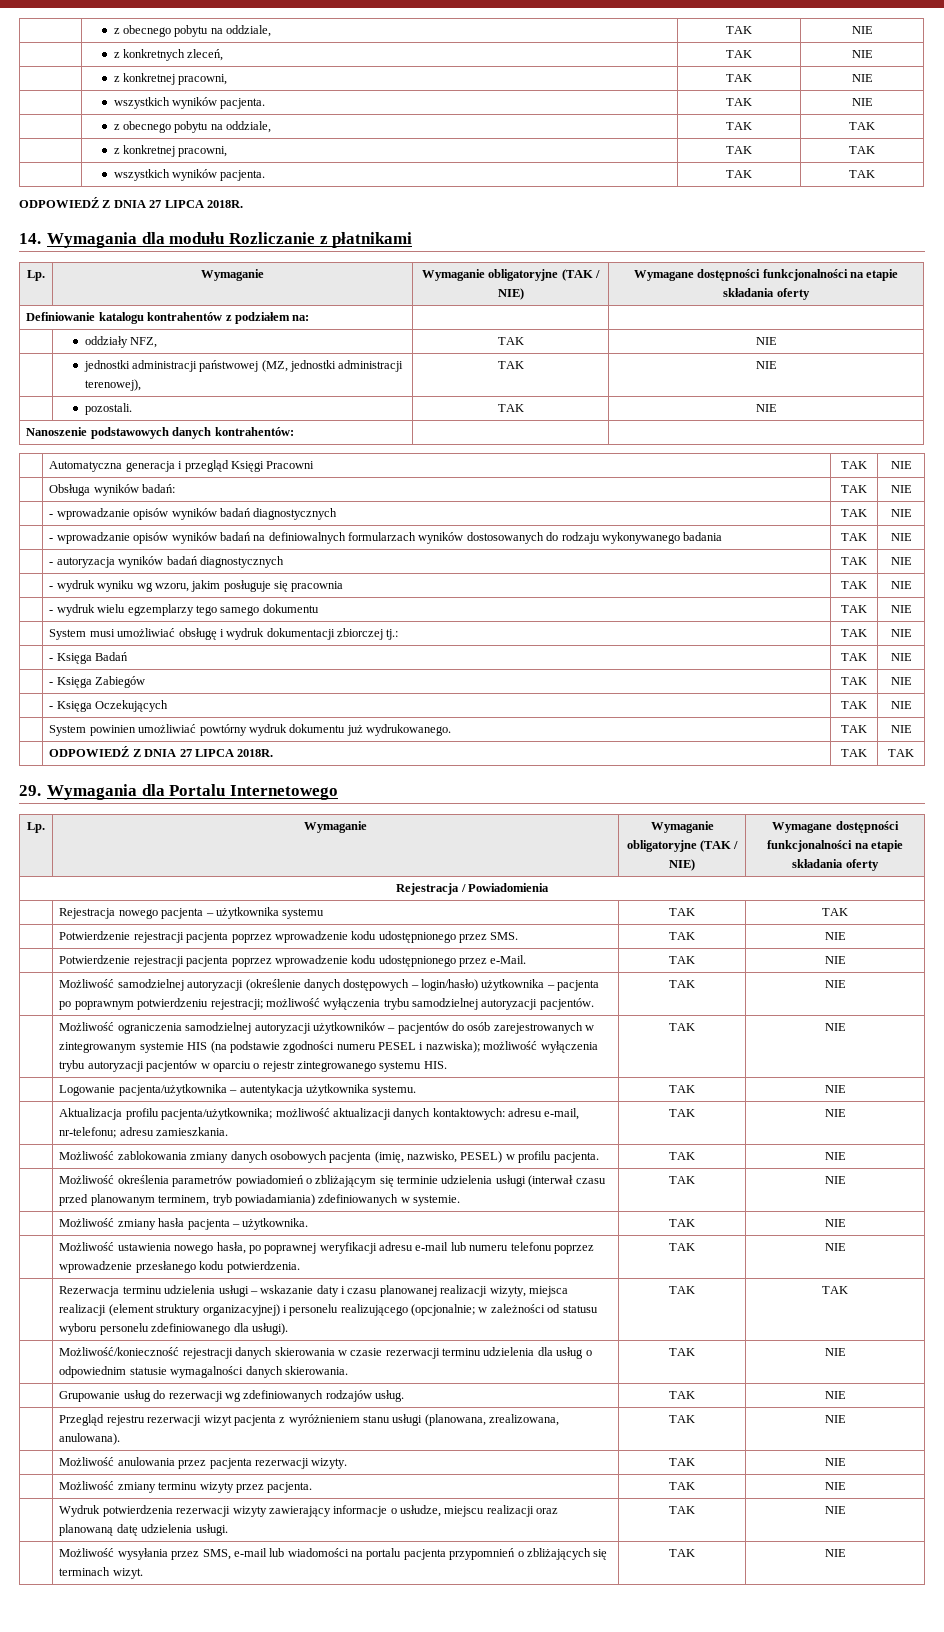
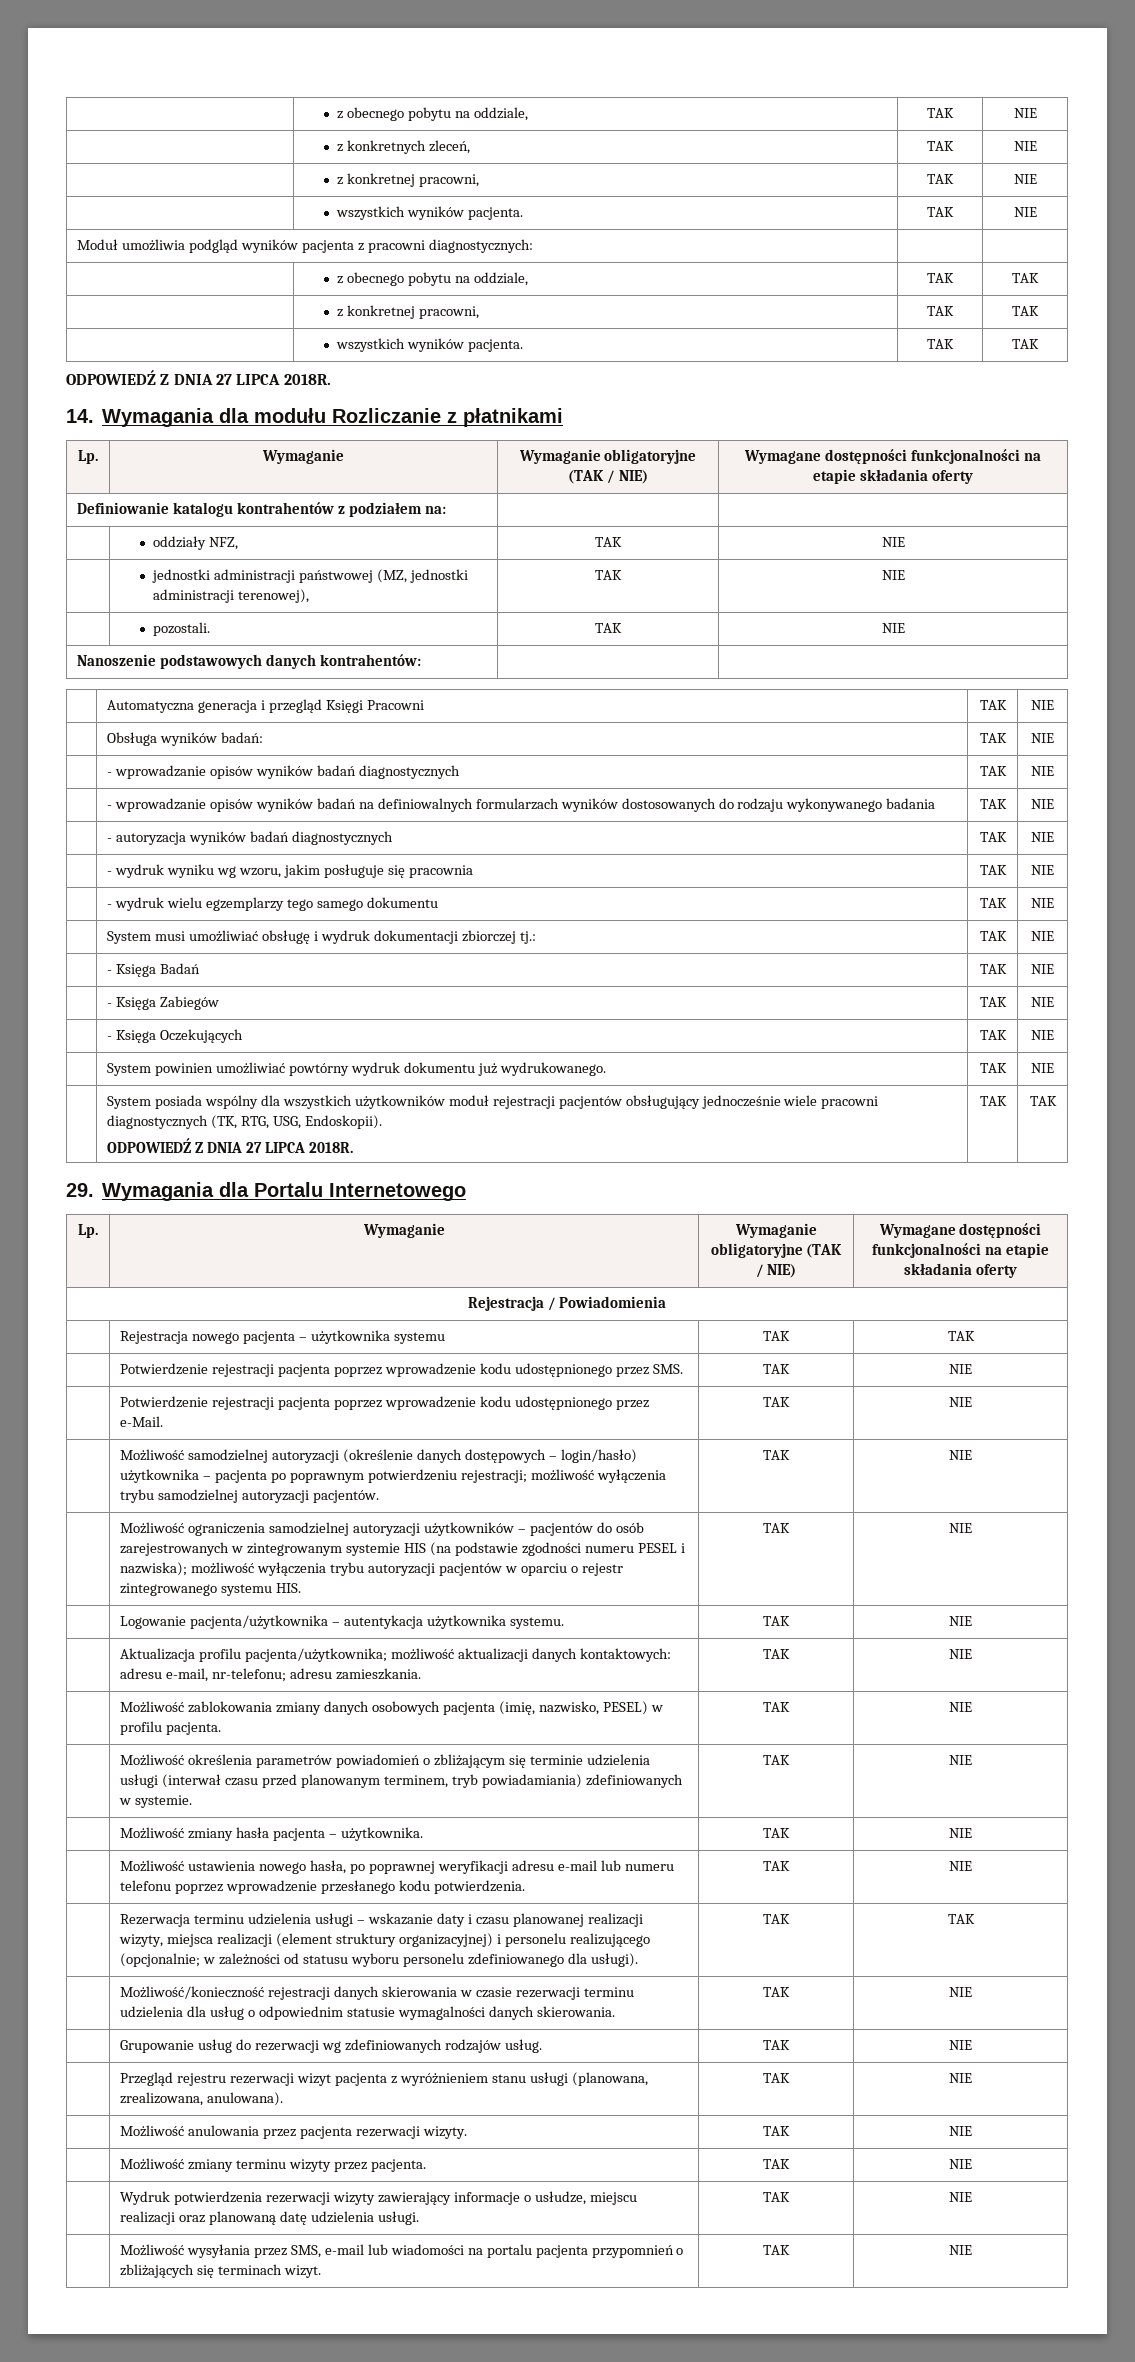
(873, 102) none -> [77,239,533,253] // Moduł umożliwia podgląd wyników pacjenta z pracowni diagnostycznych: | |
(912, 729) none -> [107,1095,879,1109] [107,1115,383,1129] System posiada wspólny dla wszystkich użytkowników moduł rejestracji pacjentów obsługujący jednocześnie wiele pracowni diagnostycznych (TK, RTG, USG, Endoskopii). //

